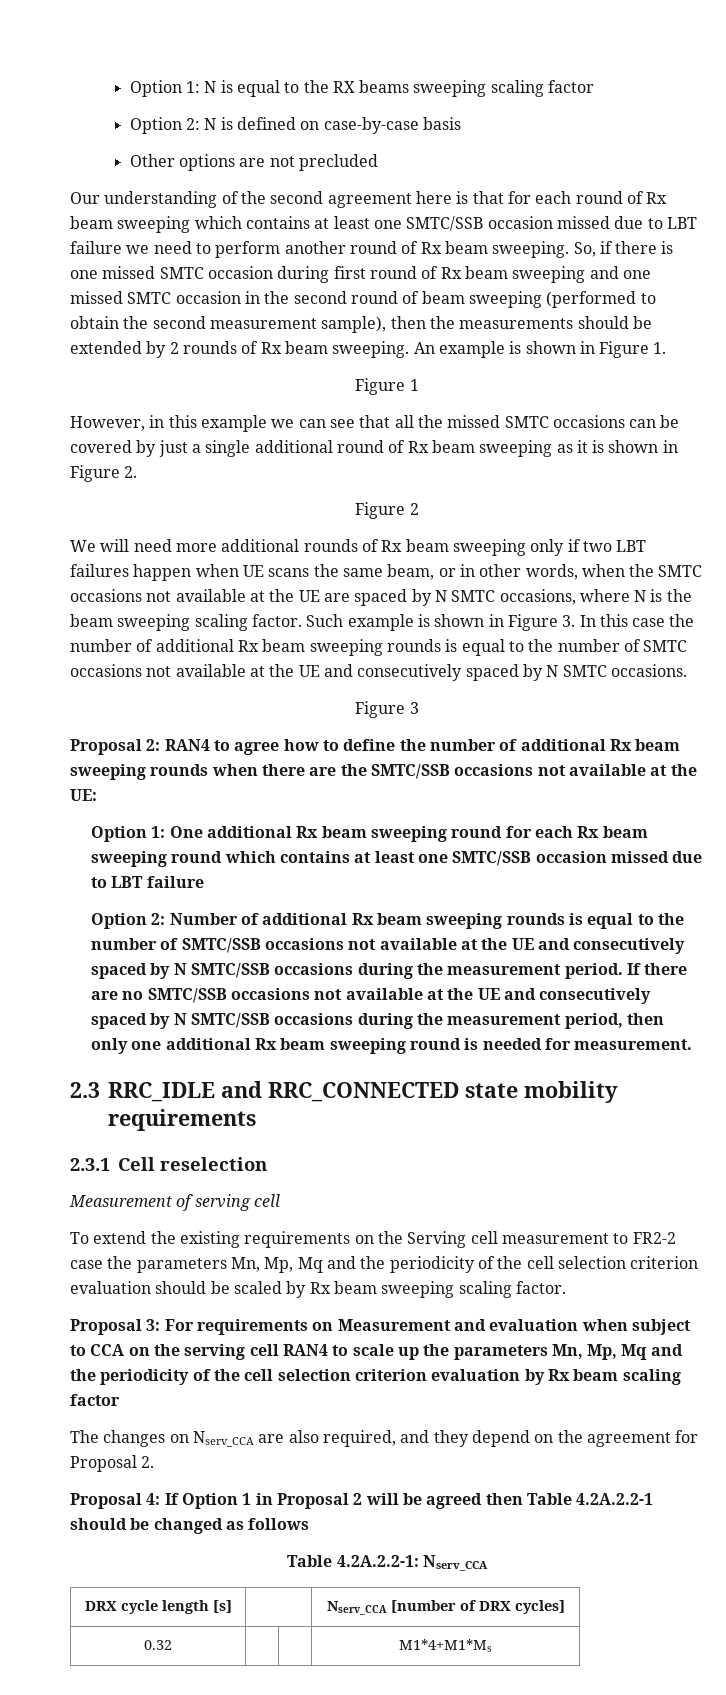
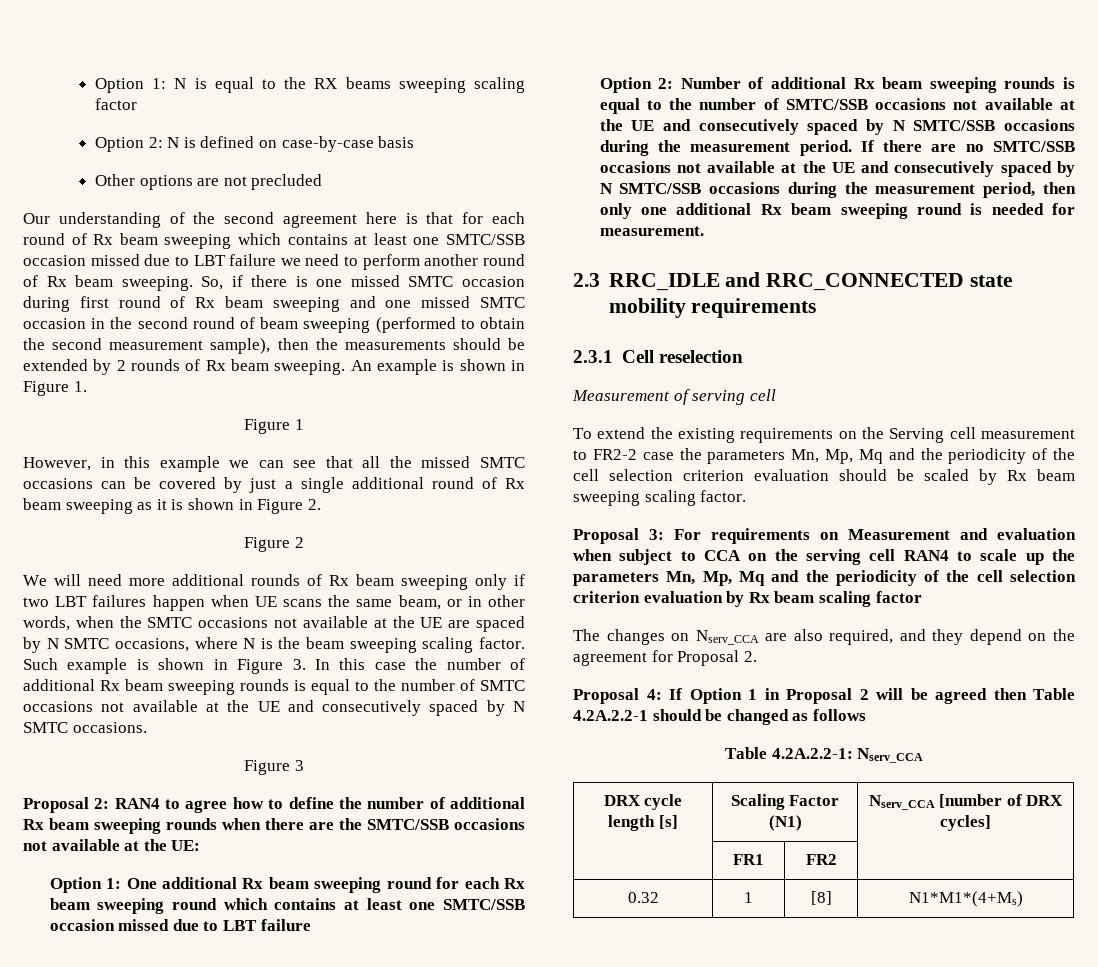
(232, 1606) none -> [730,794,840,810] [768,815,802,831] Scaling Factor (N1)
(565, 1607) none -> [733,854,764,865] [805,854,837,865] // | FR1 | FR2 |
[399,1639,492,1652] | | M1*4+M1*Ms -> [744,892,753,903] [810,891,832,905] [908,891,1023,907] 1 | [8] | N1*M1*(4+Ms)

